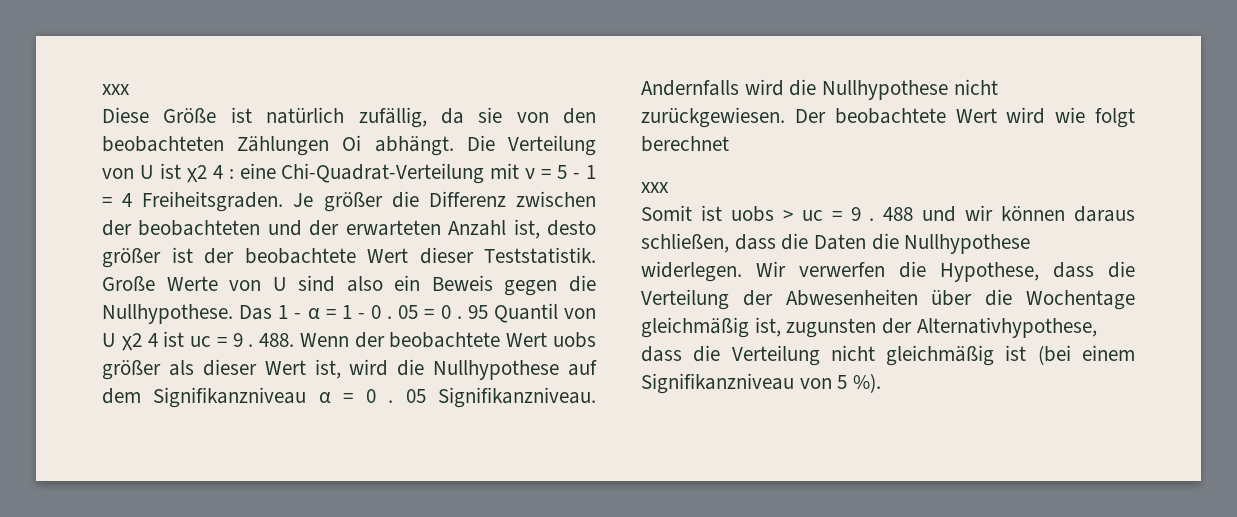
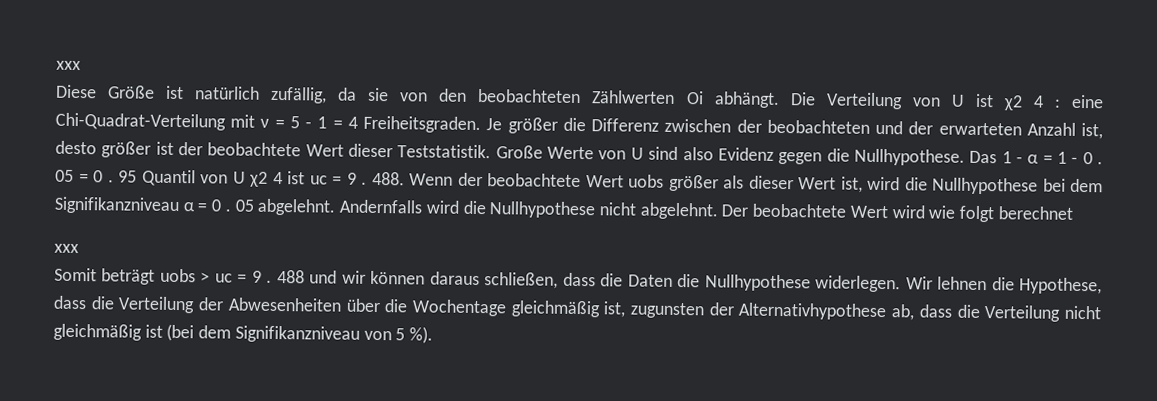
[237,136,330,156] Zählungen -> [591,90,676,104] Zählwerten
[394,275,493,291] ein Beweis -> [717,147,774,161] Evidenz
[568,360,597,376] auf -> [1042,178,1066,192] bei
[438,387,596,408] Signifikanzniveau. -> [257,198,336,216] abgelehnt.
[641,107,785,128] zurückgewiesen. -> [639,202,718,220] abgelehnt.
[700,205,722,221] ist -> [101,268,156,285] beträgt
[799,262,885,277] verwerfen -> [937,276,988,291] lehnen
[916,317,1097,338] Alternativhypothese, -> [738,302,915,321] Alternativhypothese ab,
[1082,345,1135,361] einem -> [198,325,232,339] dem

